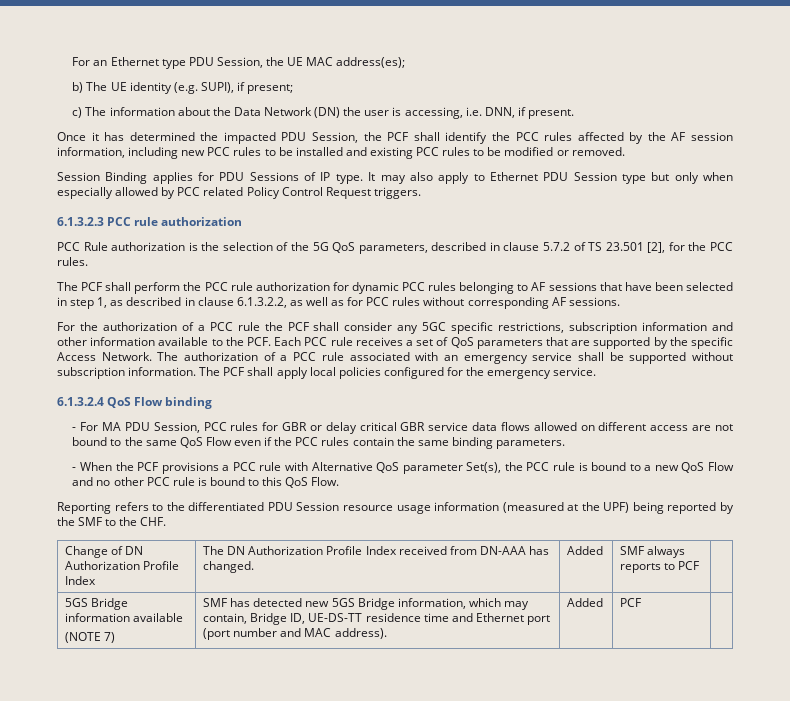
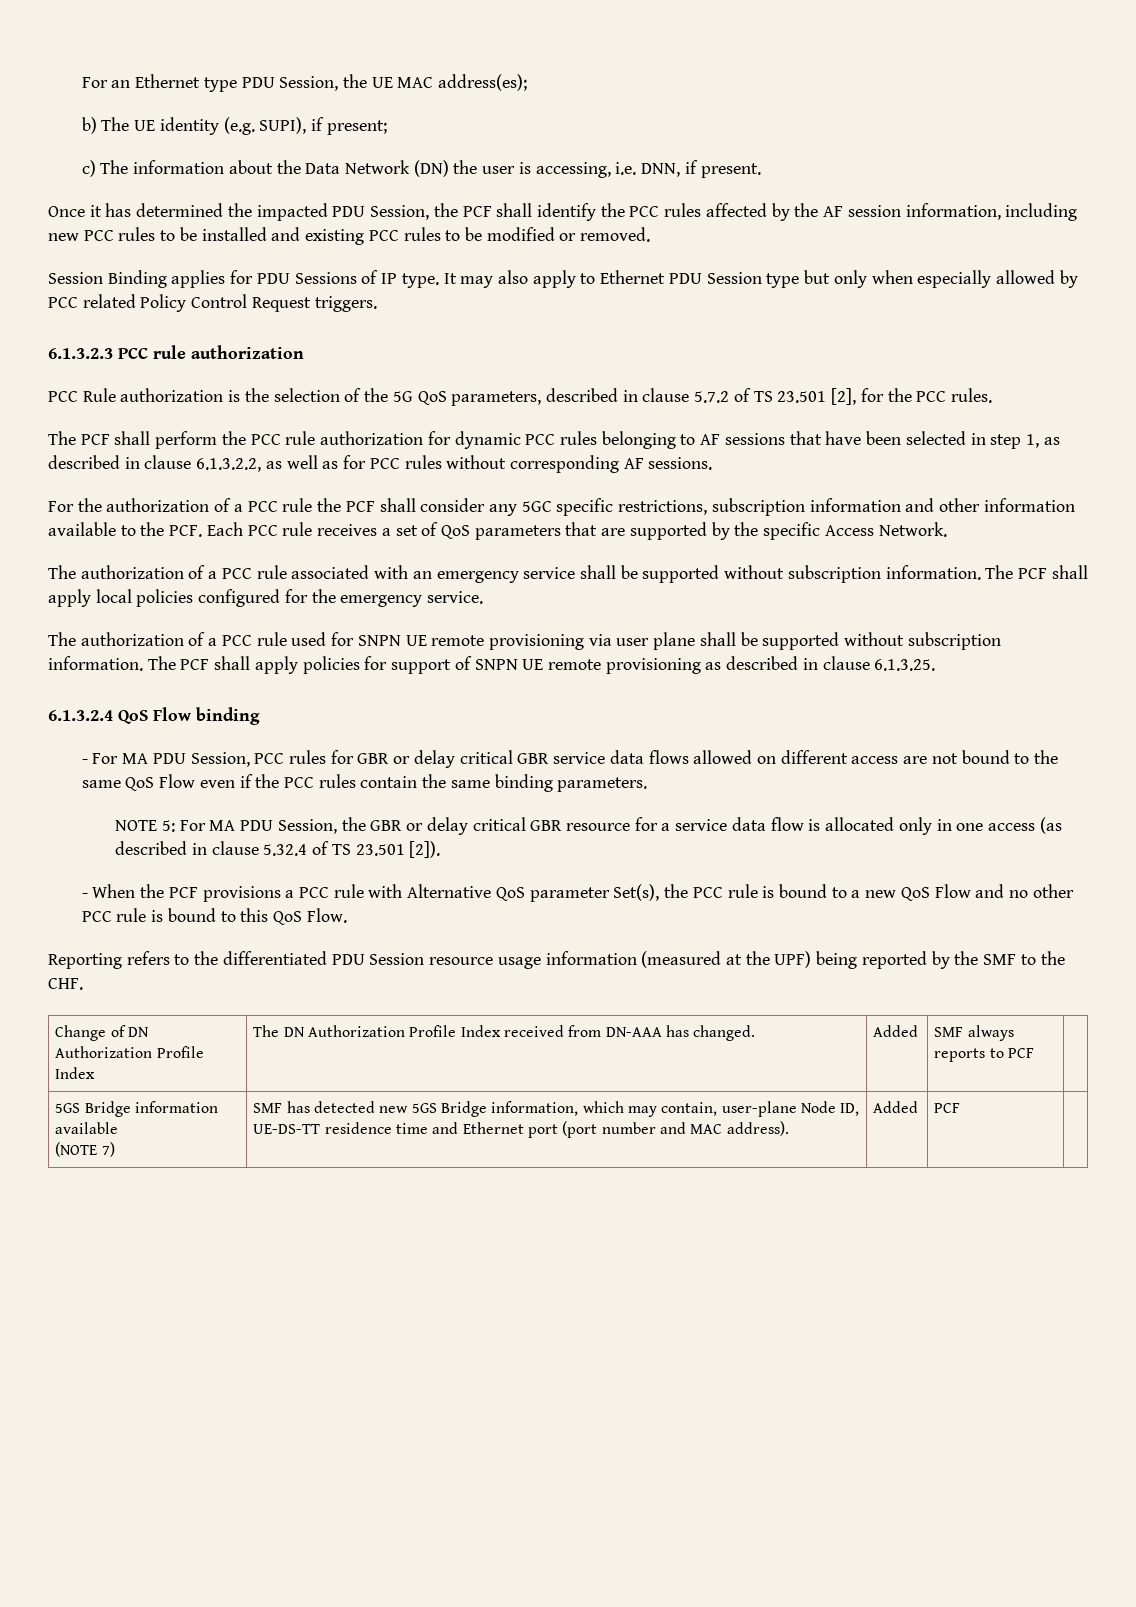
(152, 356) none -> (947, 529) //
(597, 371) none -> [48,632,1001,650] [48,656,936,674] // The authorization of a PCC rule used for SNPN UE remote provisioning via user plane shall be supported without subscription information. The PCF shall apply policies for support of SNPN UE remote provisioning as described in clause 6.1.3.25.
(565, 444) none -> [115,817,1062,835] [115,841,441,858] // NOTE 5: For MA PDU Session, the GBR or delay critical GBR resource for a service data flow is allocated only in one access (as described in clause 5.32.4 of TS 23.501 [2]).
[250,613,288,625] Bridge -> [721,1101,836,1117] user-plane Node

